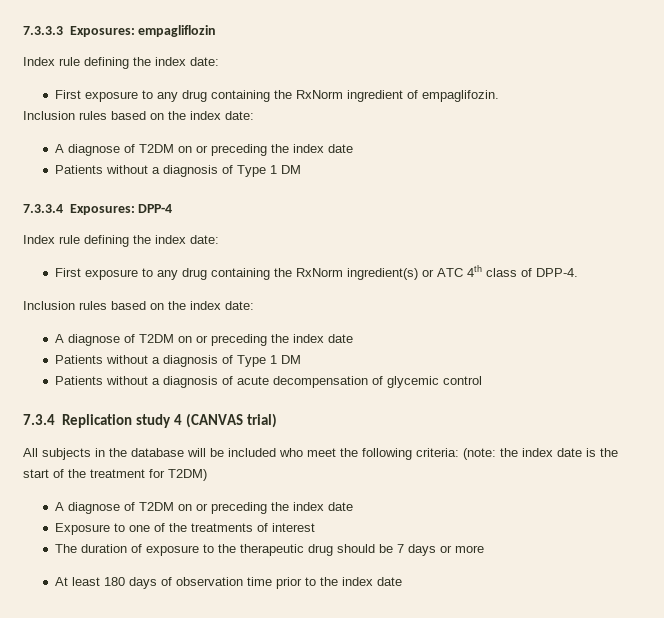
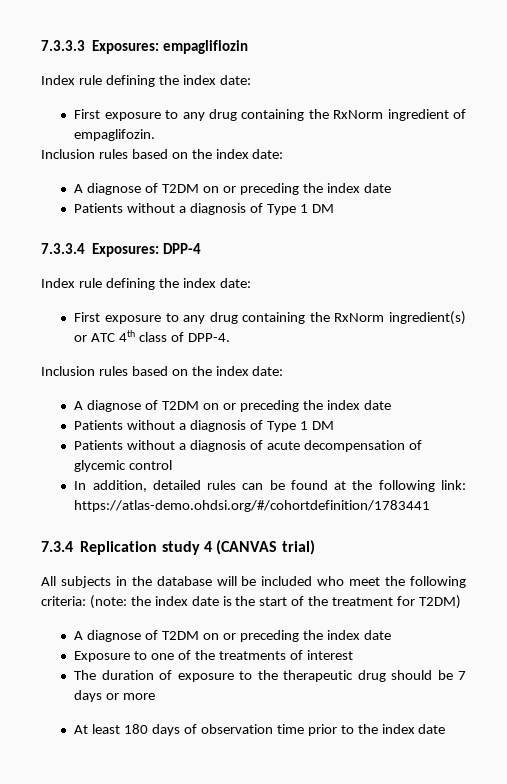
(482, 380) none -> [74,480,467,492] [74,500,431,512] // In addition, detailed rules can be found at the following link: https://atlas-demo.ohdsi.org/#/cohortdefinition/1783441

